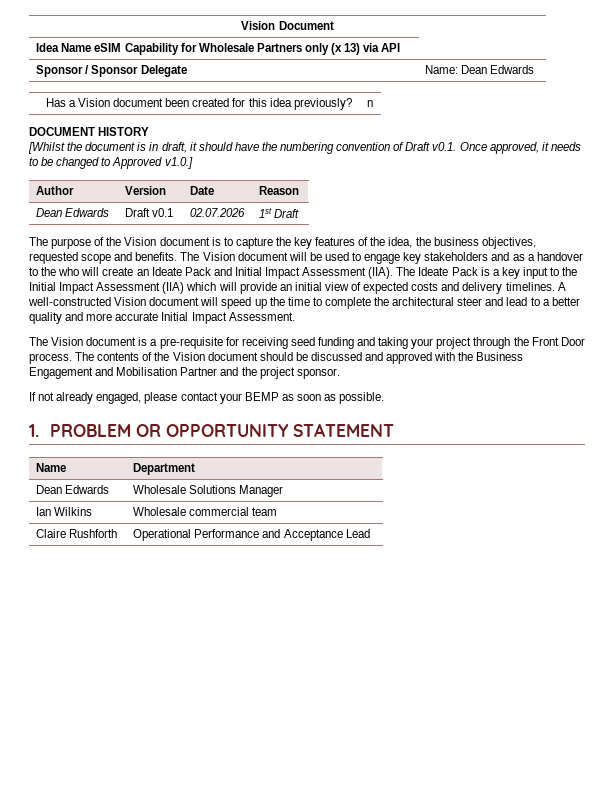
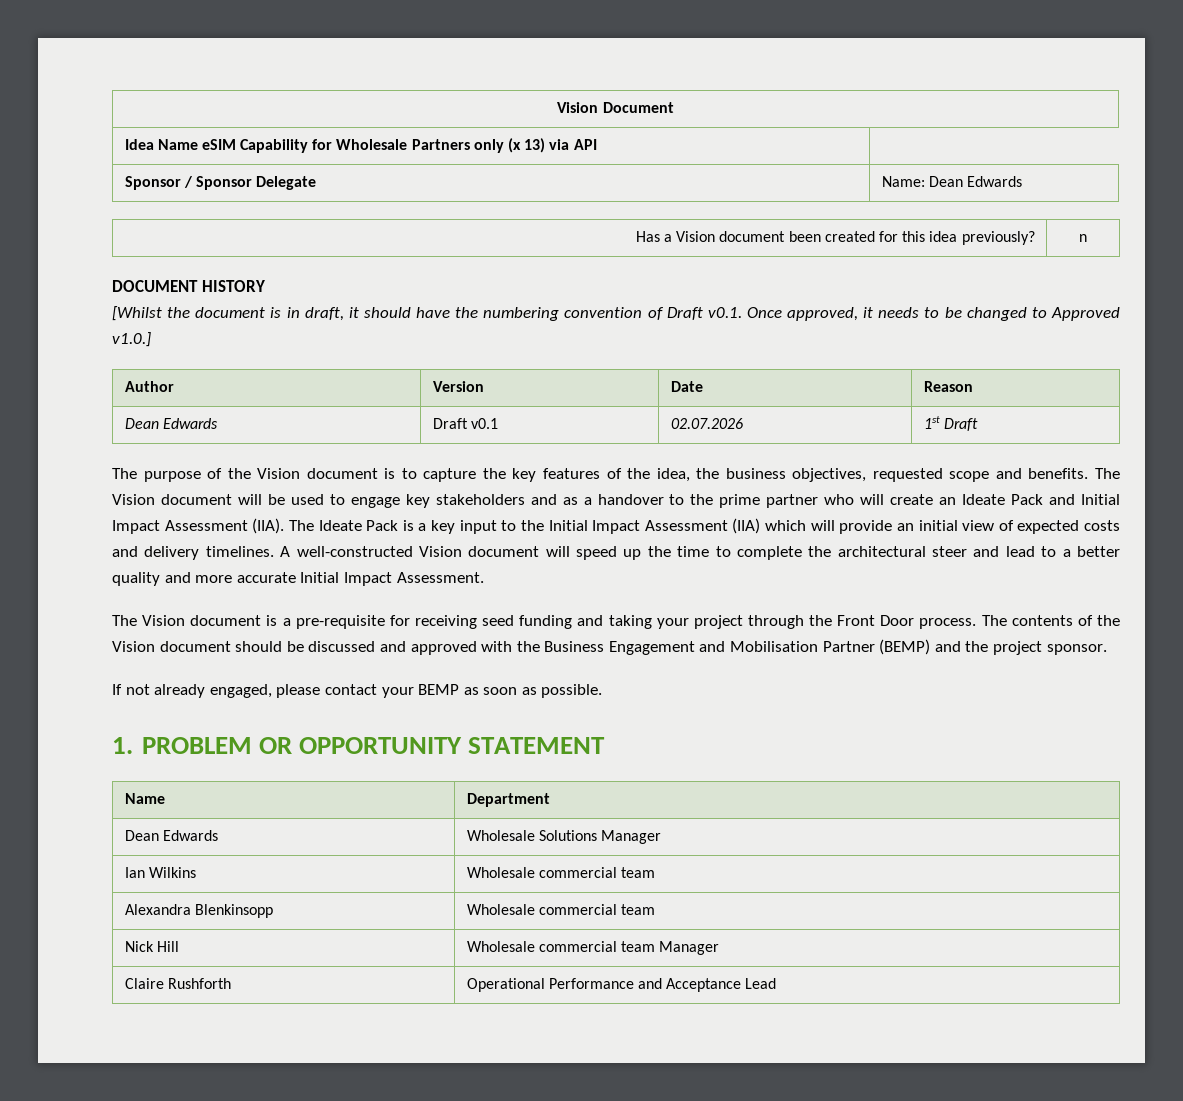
(57, 271) none -> [719,494,819,508] prime partner
(218, 371) none -> [879,639,931,655] (BEMP)
(278, 511) none -> [124,904,273,918] [466,904,655,915] [124,941,179,952] [466,941,720,955] // Alexandra Blenkinsopp | Wholesale commercial team // Nick Hill | Wholesale commercial team Manager

